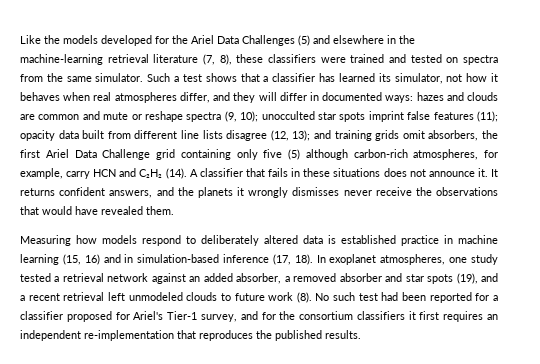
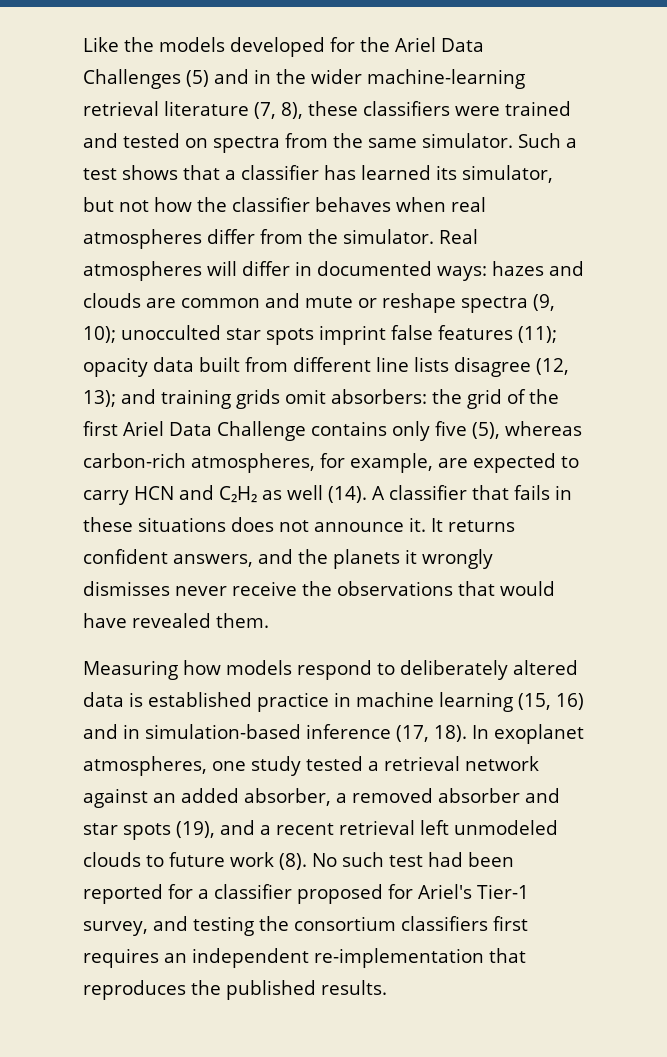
[333,35,384,44] elsewhere -> (249, 76) none
(415, 39) none -> [311,69,362,84] wider
(443, 78) none -> [83,197,114,212] but
[490,73,498,82] it -> [197,197,310,212] the classifier
[179,92,256,103] differ, and they -> [207,229,478,244] [83,261,202,281] differ from the simulator. Real atmospheres
[428,130,479,141] absorbers, -> [331,389,526,409] absorbers: the grid of
[156,149,348,160] grid containing only five (5) although -> [311,421,582,441] contains only five (5), whereas
(63, 173) none -> [438,453,579,473] are expected to
(163, 173) none -> [262,485,323,500] as well
[261,312,276,320] for -> [192,916,254,936] testing
[408,311,416,320] it -> (488, 923) none

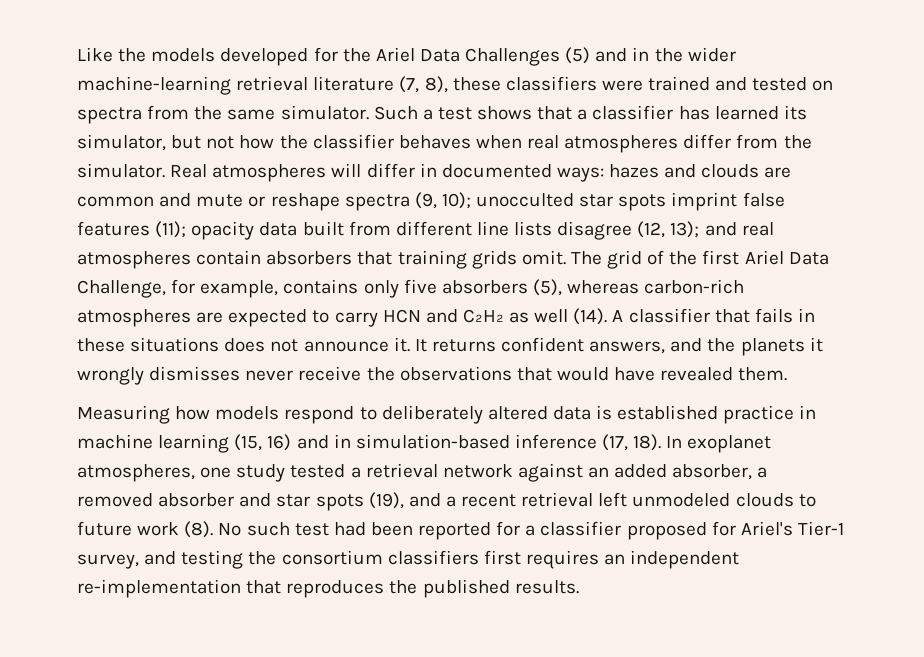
[161,389,462,409] training grids omit absorbers: the -> [741,222,774,236] [77,250,602,269] real atmospheres contain absorbers that training grids omit. The
[217,421,306,441] Challenge -> [77,279,279,298] Challenge, for example,
(467, 428) none -> [441,280,528,294] absorbers
[191,453,433,473] atmospheres, for example, -> [77,309,191,327] atmospheres

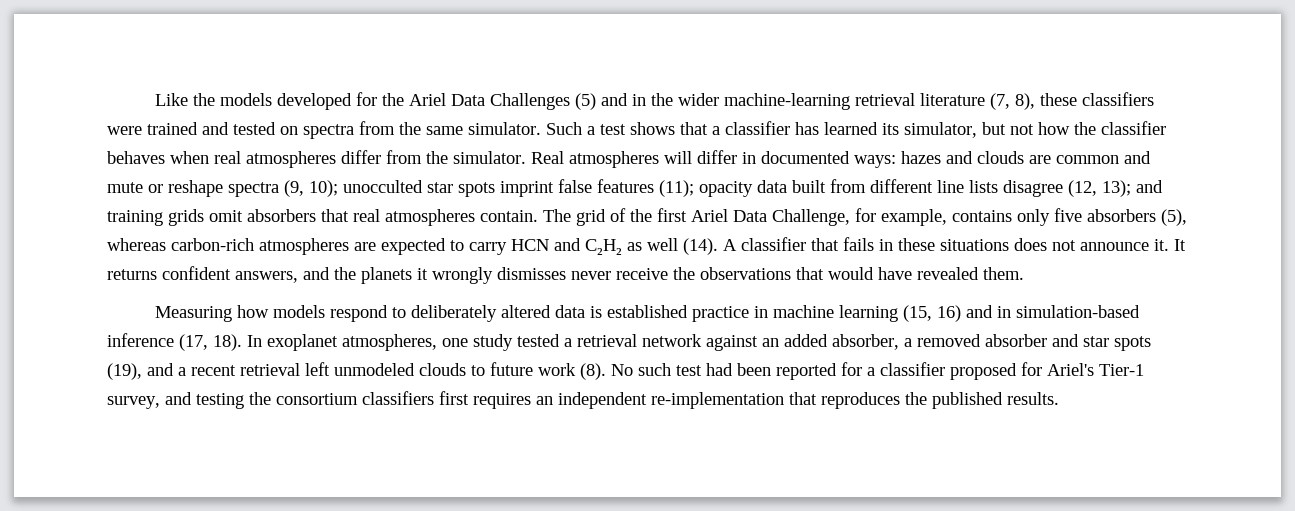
[741,222,774,236] [77,250,566,269] real atmospheres contain absorbers that training grids omit. -> [107,209,538,226] training grids omit absorbers that real atmospheres contain.

